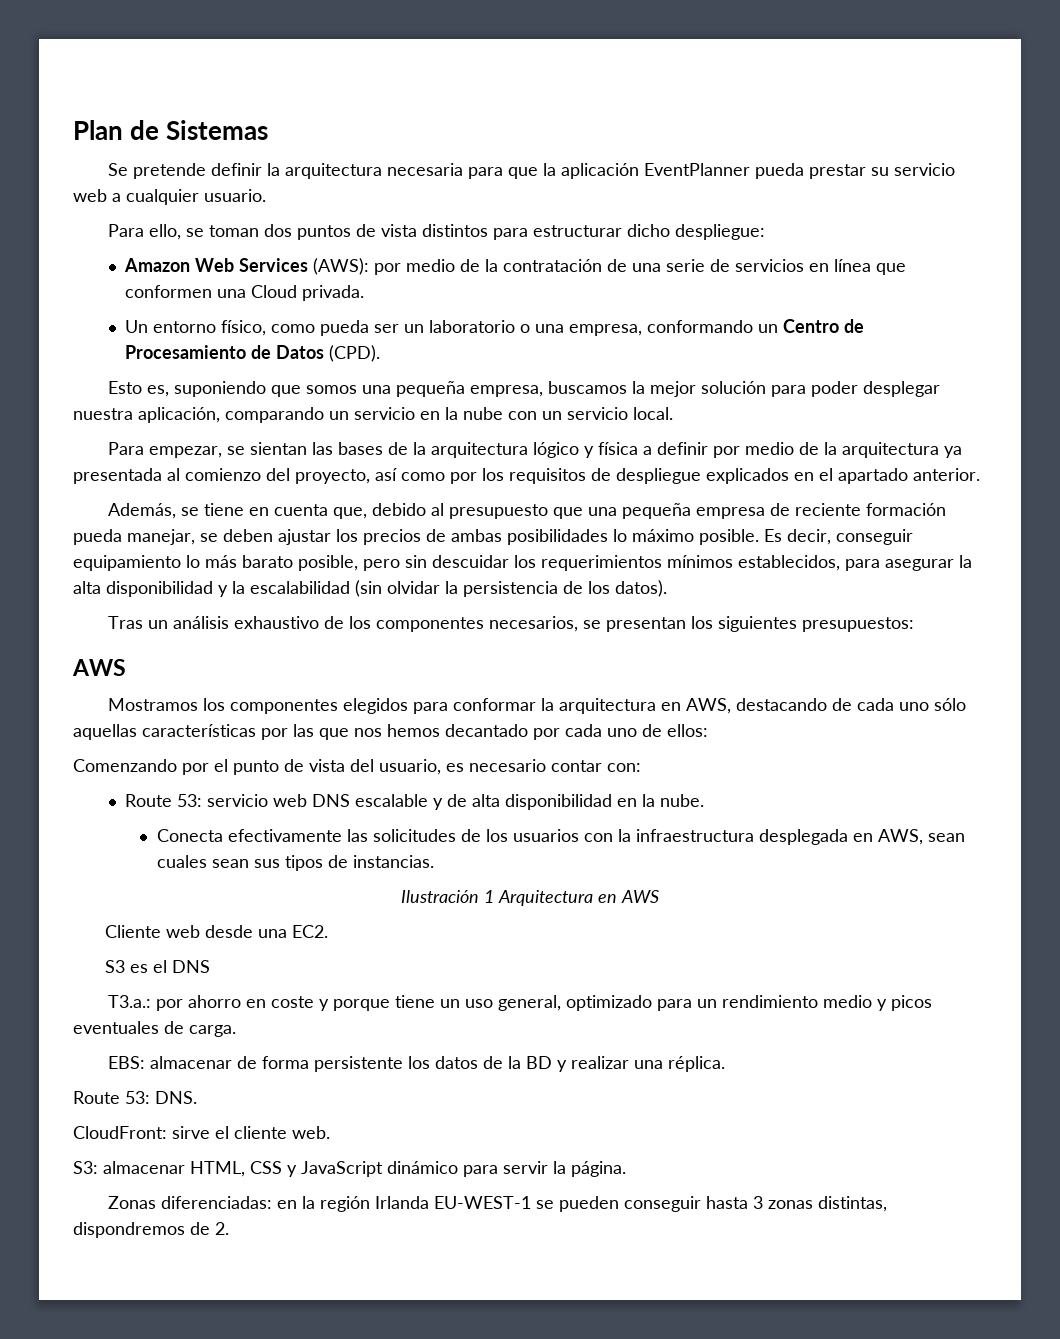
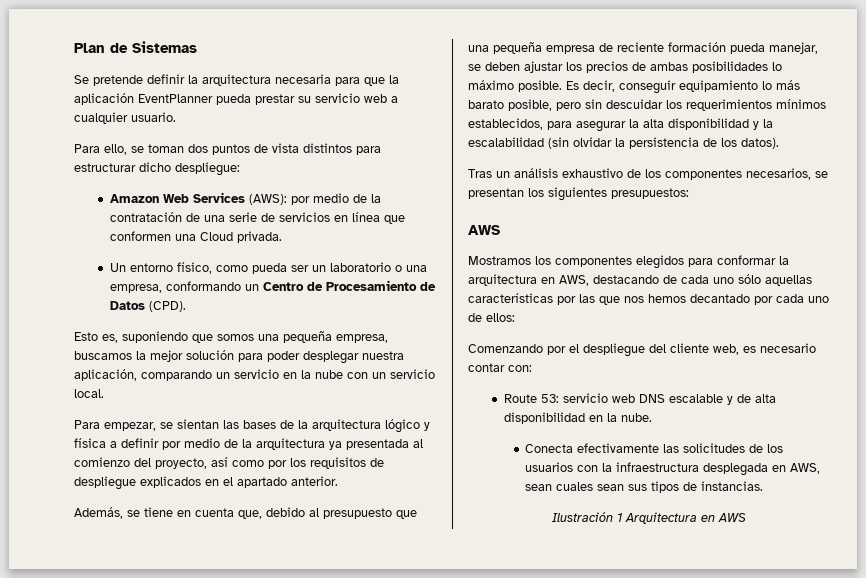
[233,759,441,775] punto de vista del usuario, -> [583,343,739,357] despliegue del cliente web,
[104,925,328,938] [104,960,210,973] [107,995,932,1011] [73,1021,236,1037] [107,1056,725,1072] [73,1091,197,1104] [73,1126,330,1139] [73,1161,626,1177] [107,1196,887,1212] [73,1222,229,1238] // Cliente web desde una EC2. // S3 es el DNS // T3.a.: por ahorro en coste y porque tiene un uso general, optimizado para un rendimiento medio y picos eventuales de carga. // EBS: almacenar de forma persistente los datos de la BD y realizar una réplica. // Route 53: DNS. // CloudFront: sirve el cliente web. // S3: almacenar HTML, CSS y JavaScript dinámico para servir la página. // Zonas diferenciadas: en la región Irlanda EU-WEST-1 se pueden conseguir hasta 3 zonas distintas, dispondremos de 2. -> (746, 517) none

